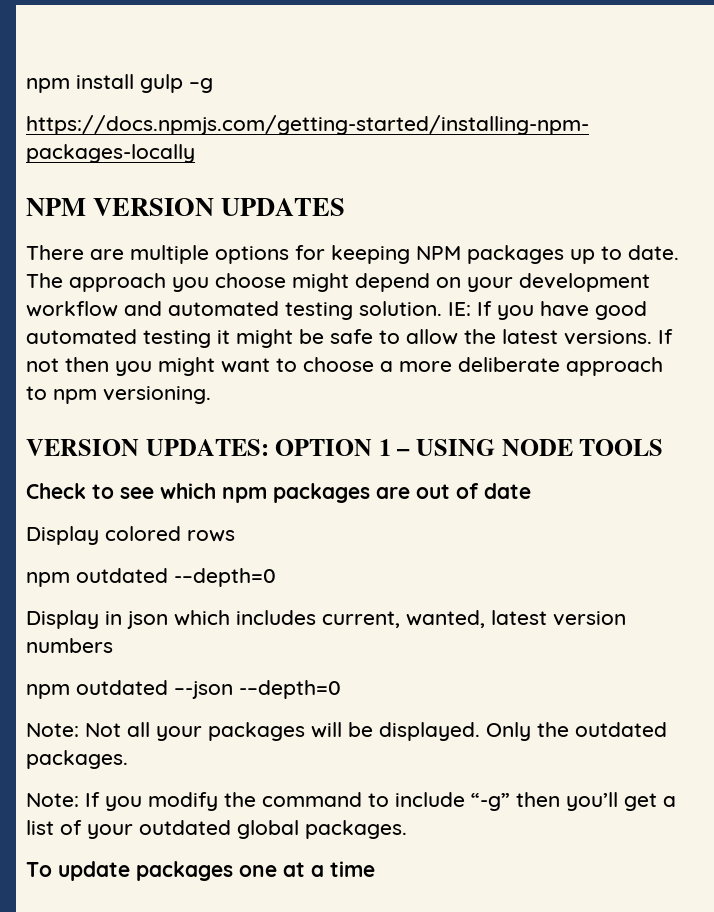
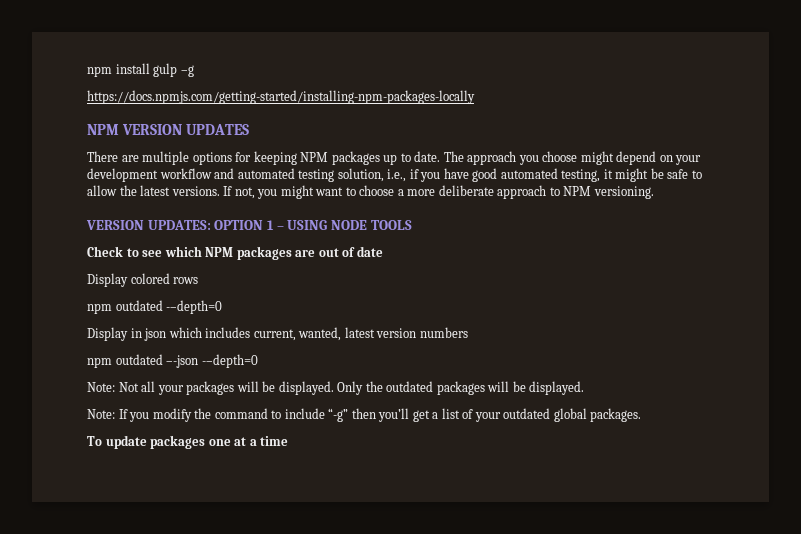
[359,301,492,316] solution. IE: If -> [337,168,419,182] solution, i.e., if
[143,330,211,348] testing -> [561,169,601,182] testing,
[26,357,109,372] not then -> [234,187,255,199] not,
[53,389,97,404] npm -> [563,186,592,196] NPM
[222,487,267,503] npm -> [205,247,234,257] NPM
[26,750,128,769] packages. -> [436,381,585,395] packages will be displayed.

